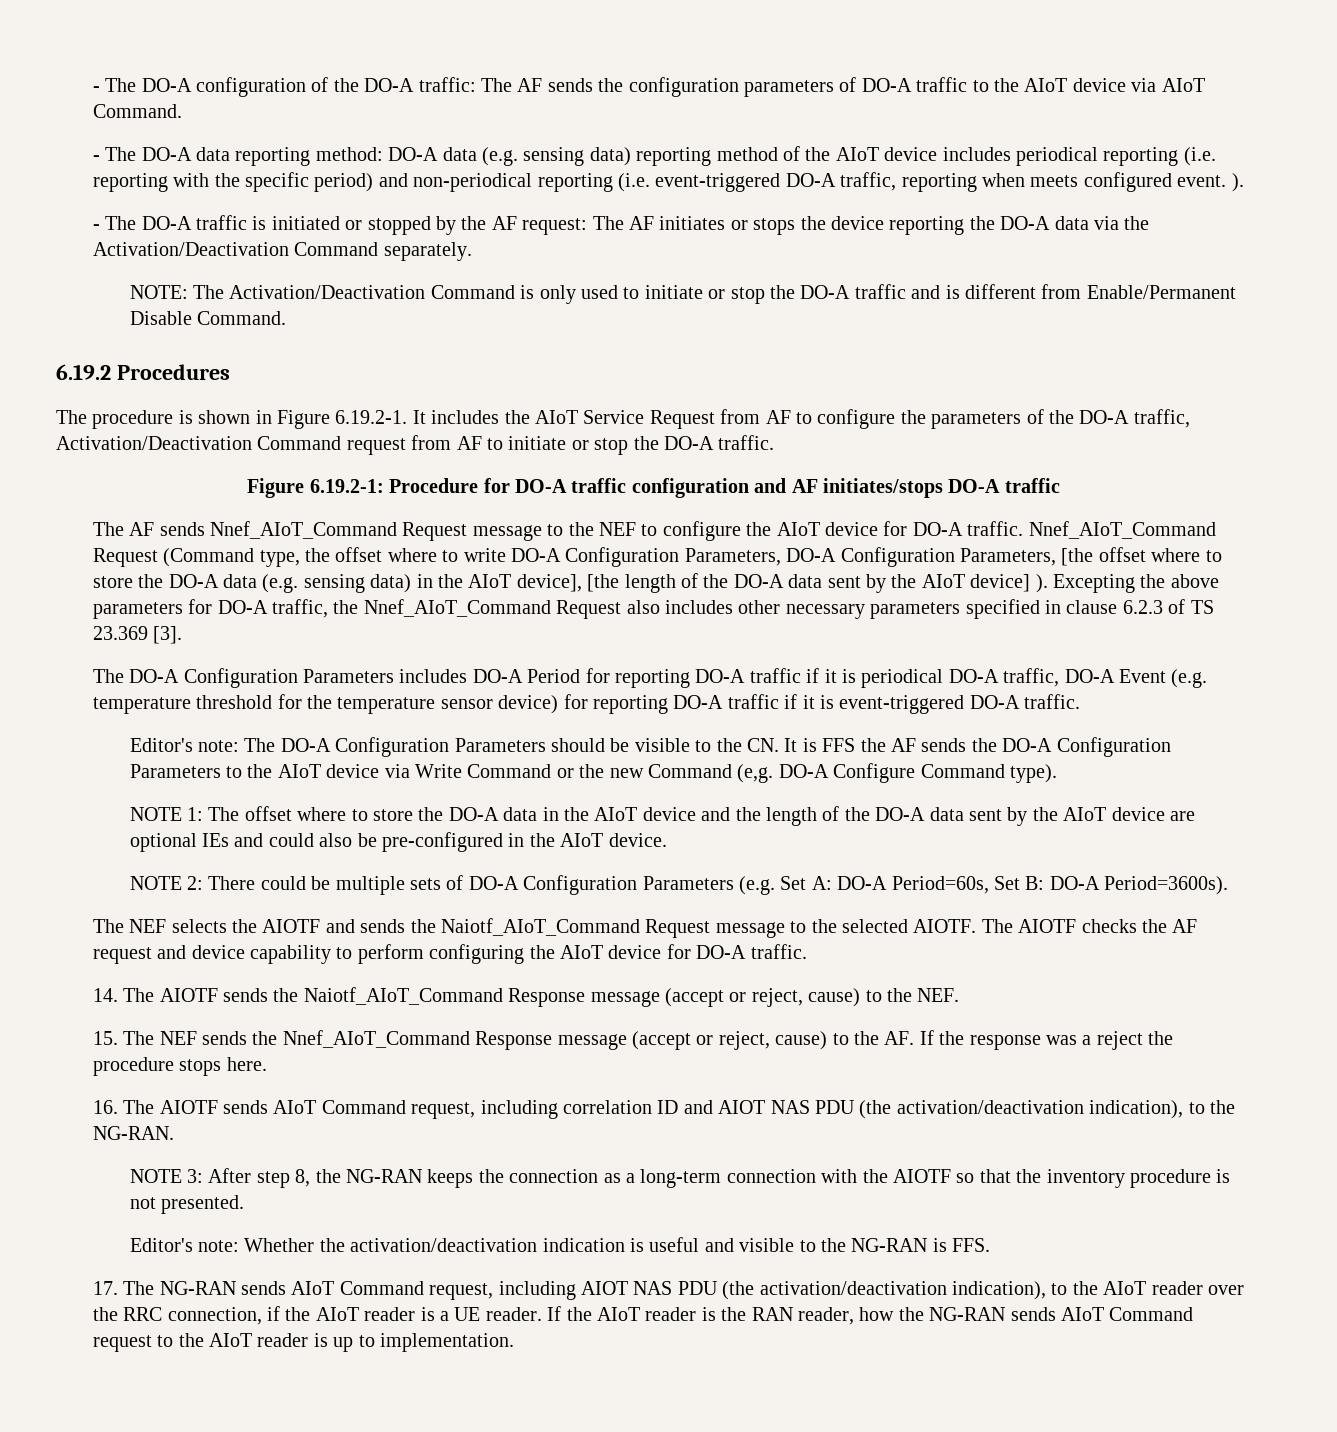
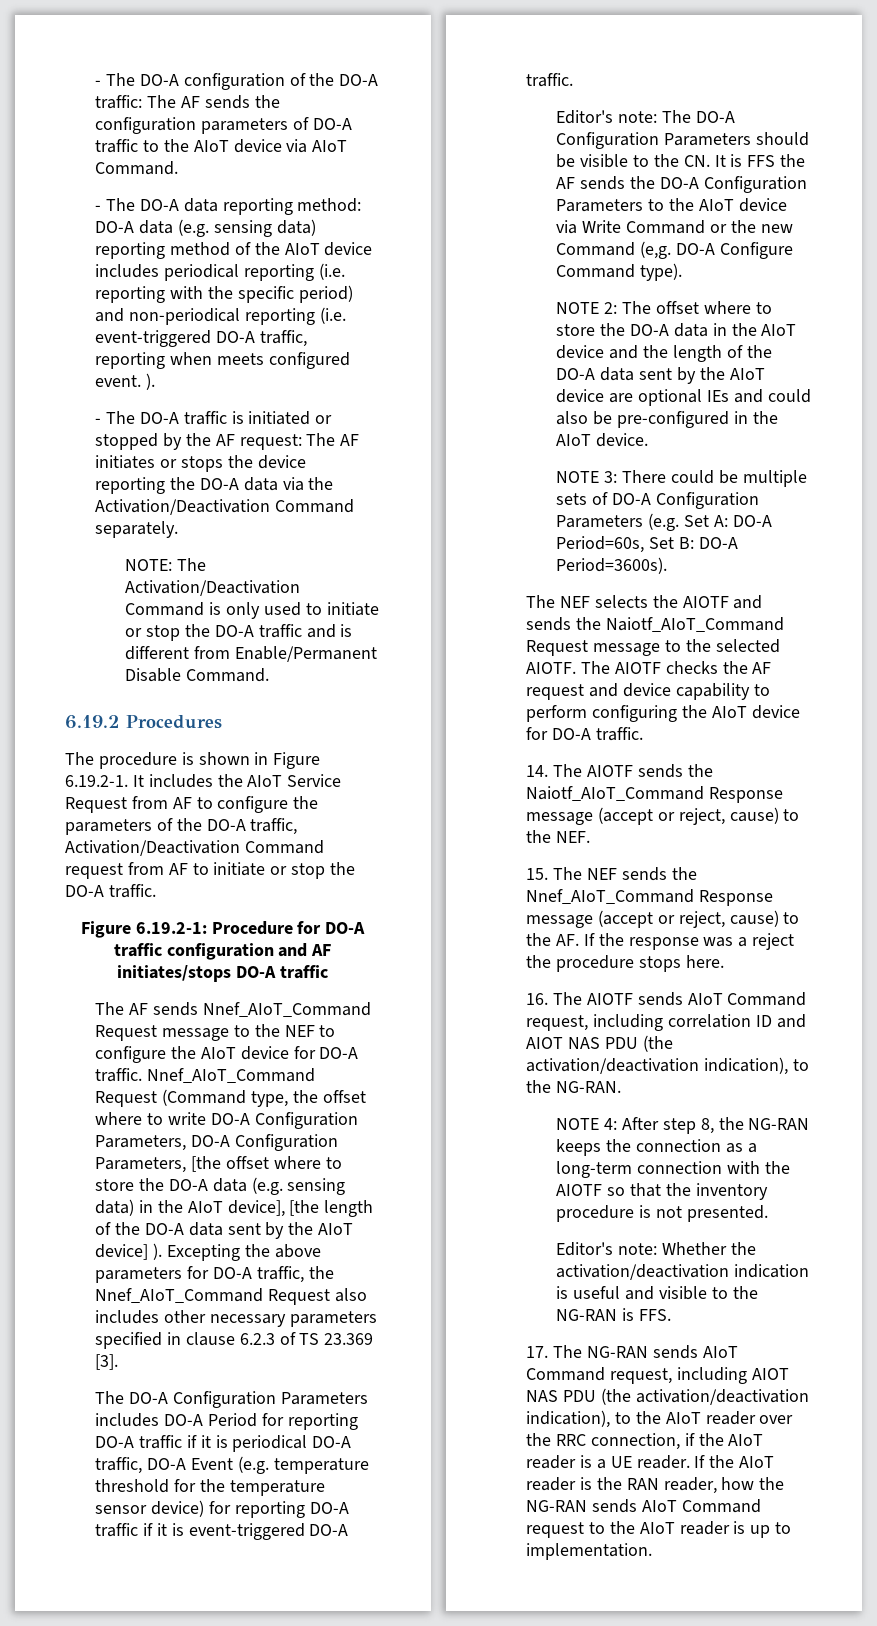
[186,807,203,821] 1: -> [604,302,618,314] 2:
[186,876,203,890] 2: -> [604,471,618,483] 3:
[186,1169,203,1183] 3: -> [604,1118,618,1130] 4:

